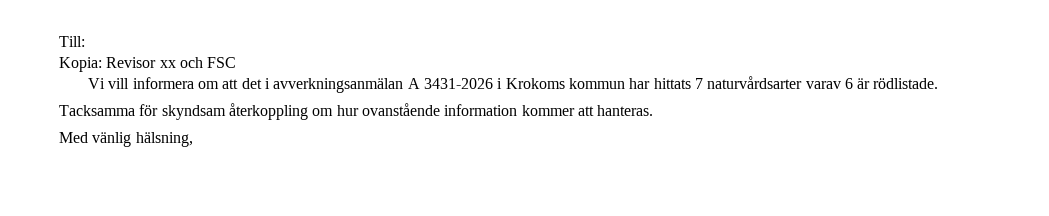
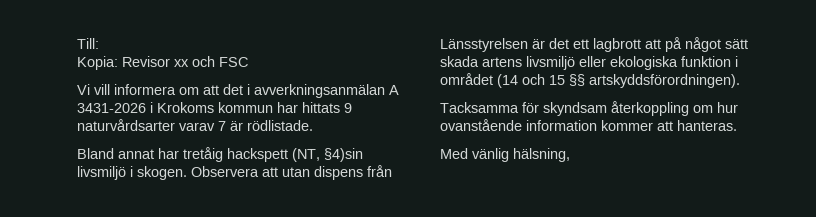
[694,78,703,89] 7 -> [344,103,352,113] 9
[844,78,853,89] 6 -> [218,121,226,131] 7
(939, 83) none -> [77,147,363,162] [77,165,392,180] [440,37,748,52] [440,56,738,70] [440,73,740,88] // Bland annat har tretåig hackspett (NT, §4)sin livsmiljö i skogen. Observera att utan dispens från Länsstyrelsen är det ett lagbrott att på något sätt skada artens livsmiljö eller ekologiska funktion i området (14 och 15 §§ artskyddsförordningen).

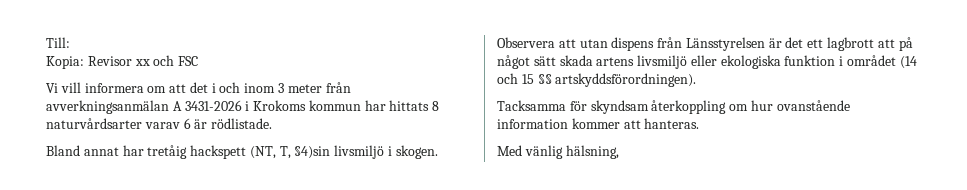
(250, 89) none -> [219,82,351,93] och inom 3 meter från
[344,103,352,113] 9 -> [432,101,440,111] 8
[218,121,226,131] 7 -> [183,118,191,129] 6
(320, 155) none -> [279,146,291,159] T,

